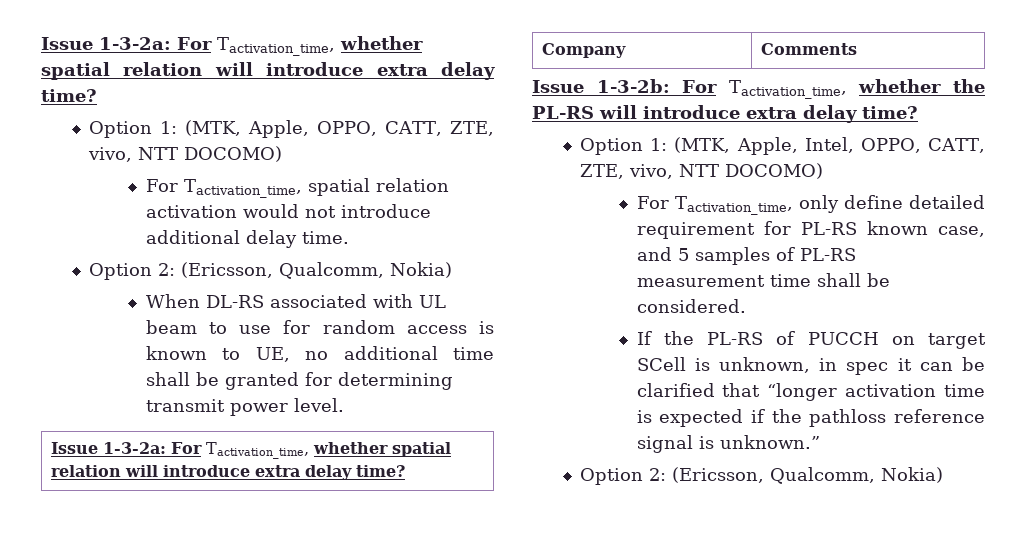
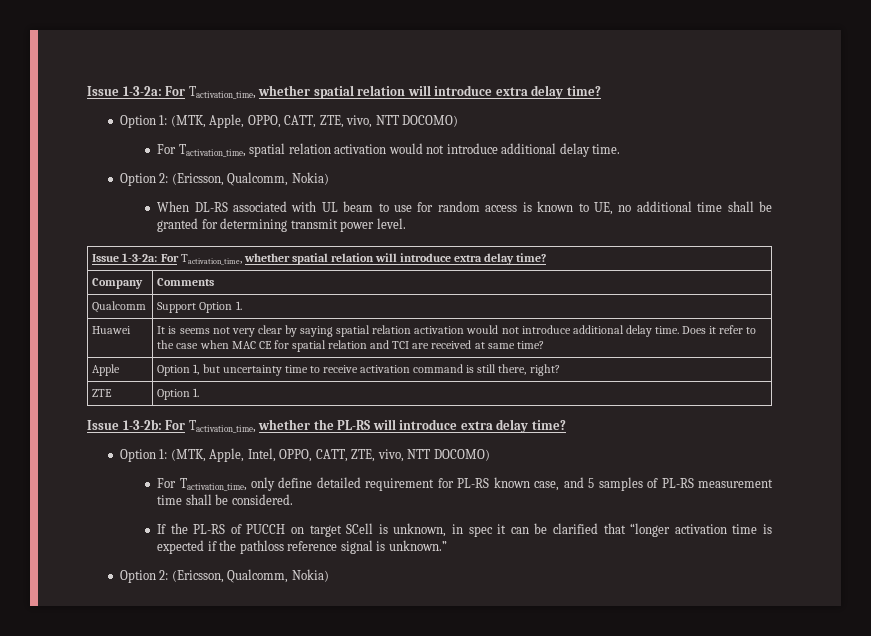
(857, 49) none -> [92,301,147,313] [157,301,242,313] [92,326,132,334] [157,325,757,337] [157,340,544,352] [92,364,121,376] [157,364,560,376] [92,389,113,397] [157,388,200,400] // Qualcomm | Support Option 1. // Huawei | It is seems not very clear by saying spatial relation activation would not introduce additional delay time. Does it refer to the case when MAC CE for spatial relation and TCI are received at same time? // Apple | Option 1, but uncertainty time to receive activation command is still there, right? // ZTE | Option 1.

